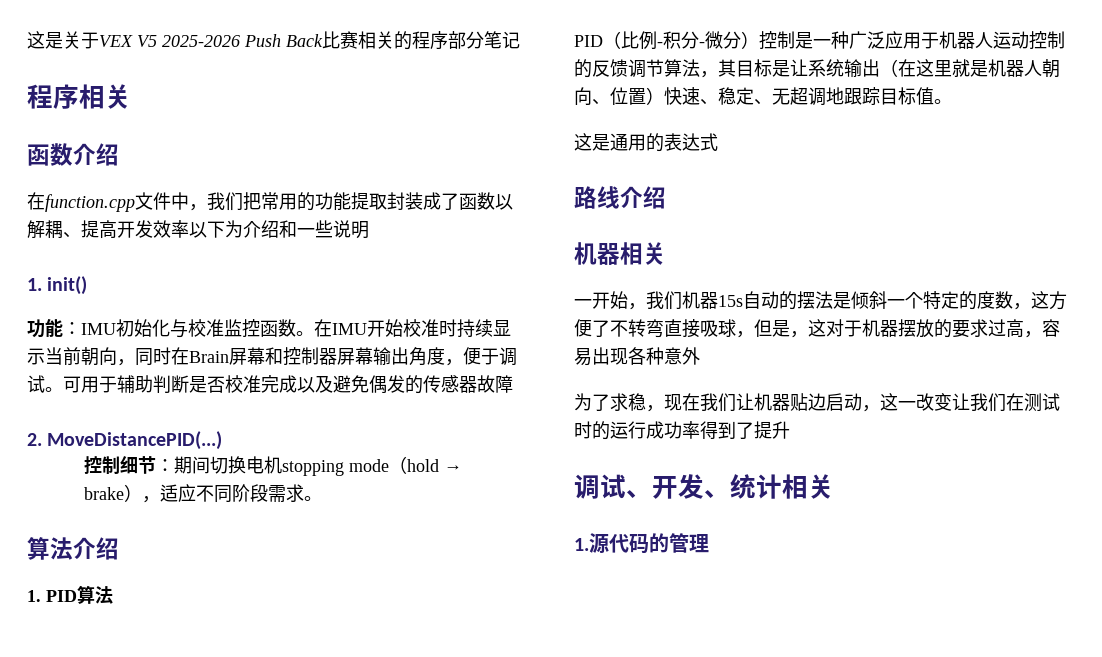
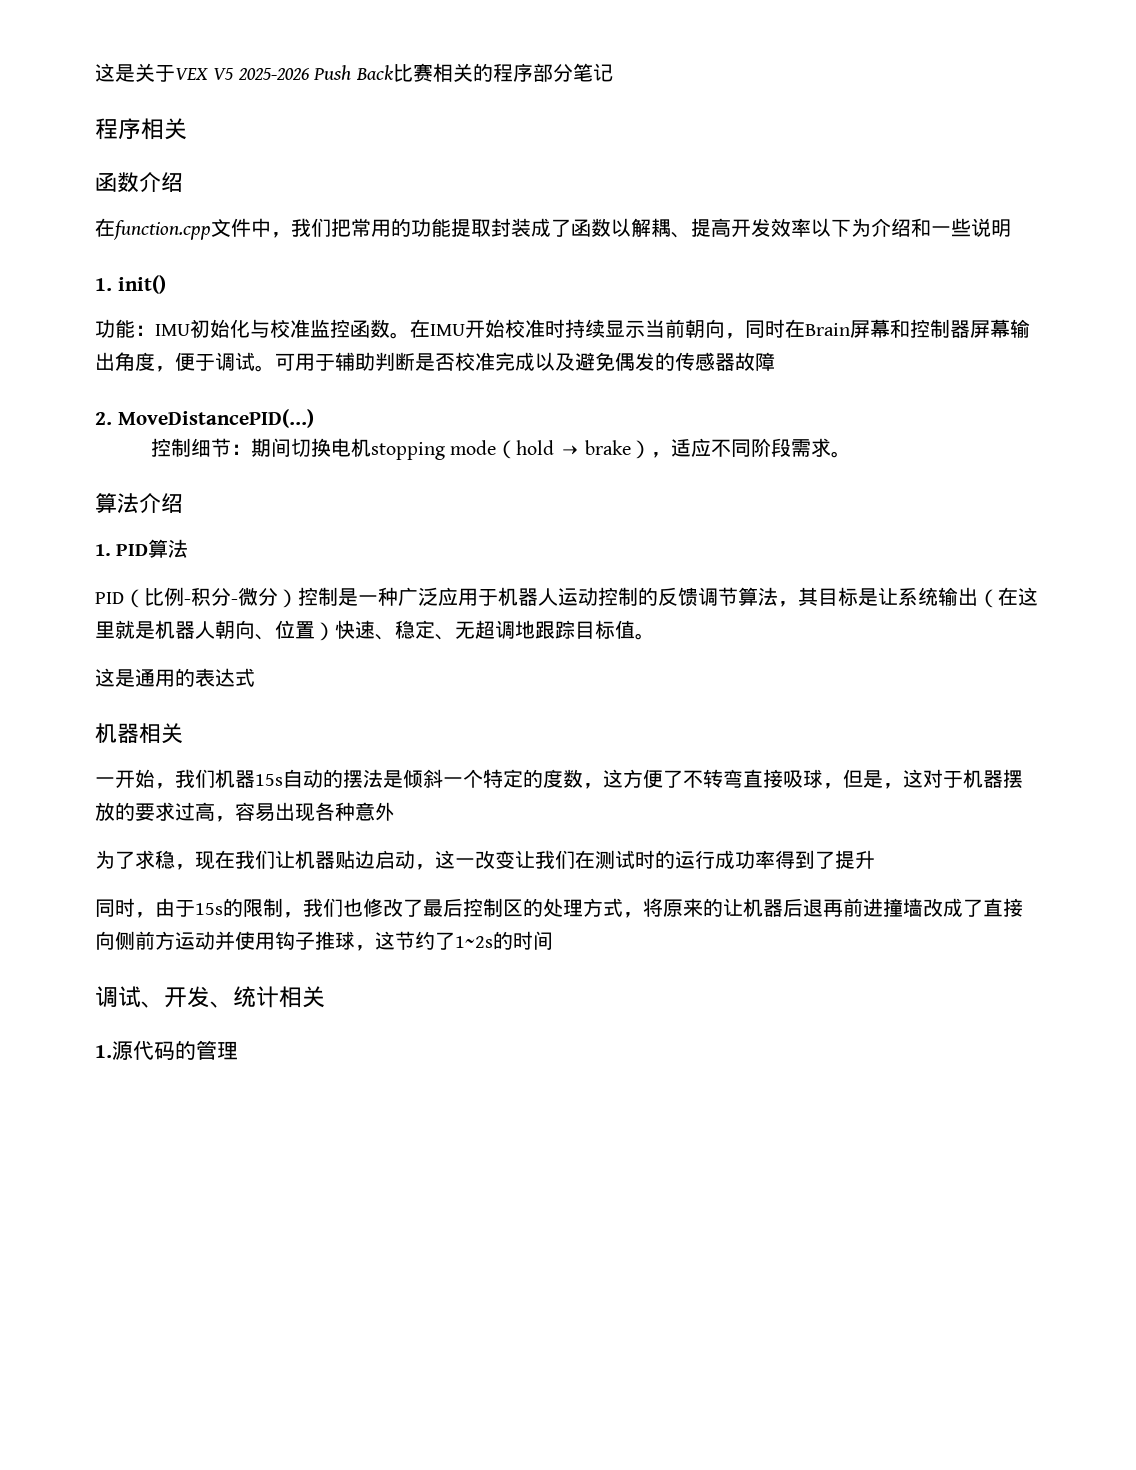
[574,186,666,209] // 路线介绍 -> (255, 677) none
(790, 430) none -> [95,898,1023,918] [95,931,553,951] // 同时，由于15s的限制，我们也修改了最后控制区的处理方式，将原来的让机器后退再前进撞墙改成了直接向侧前方运动并使用钩子推球，这节约了1~2s的时间

